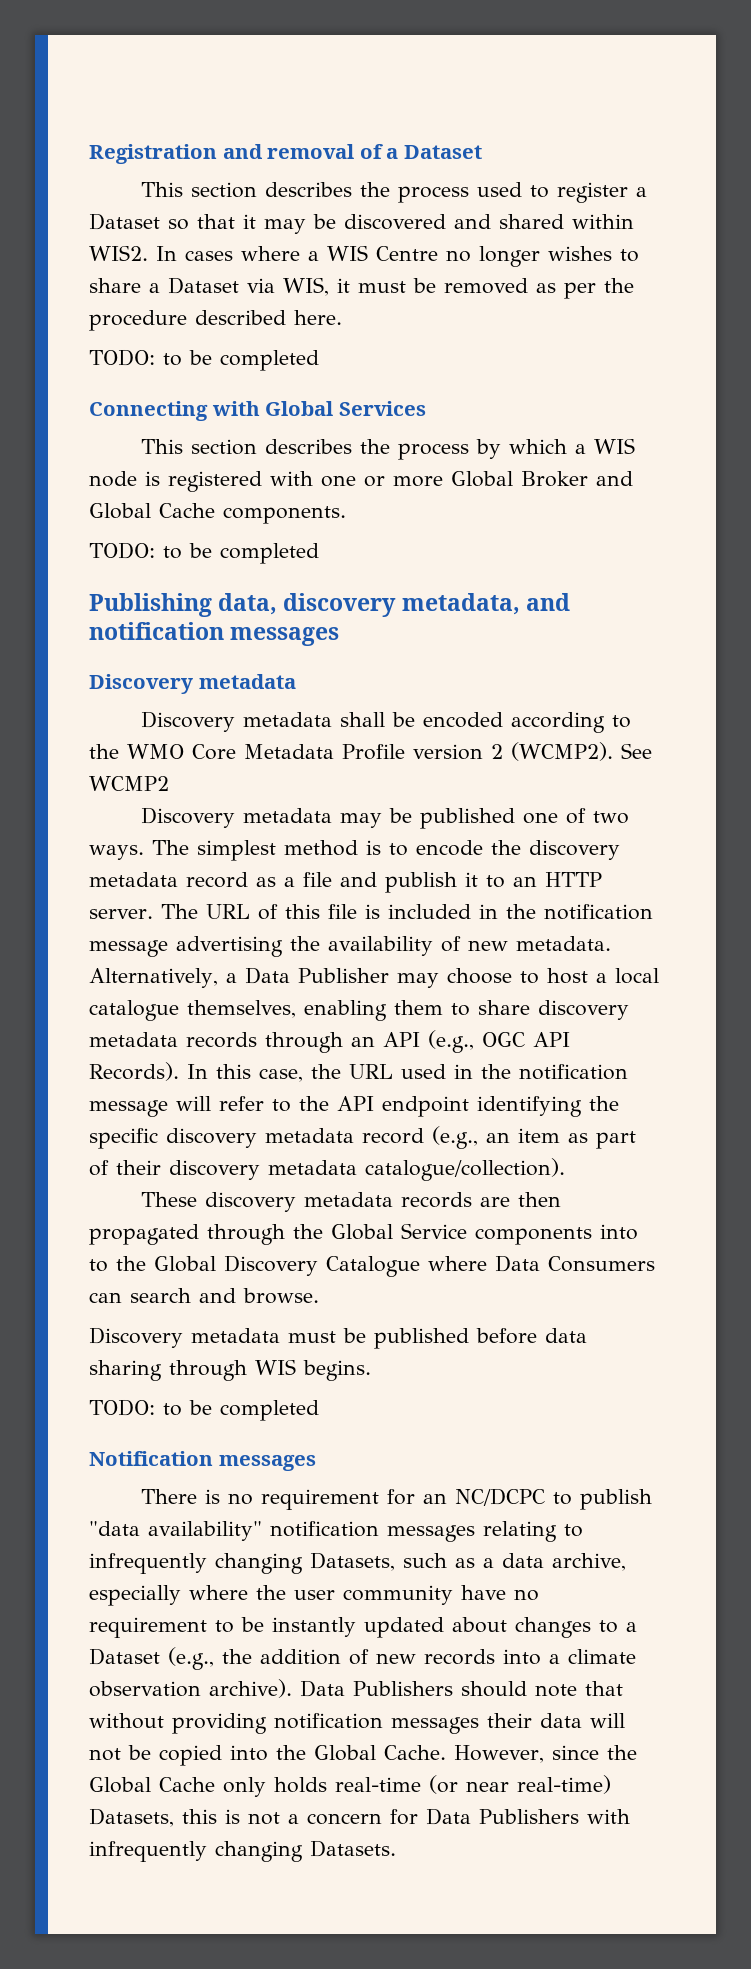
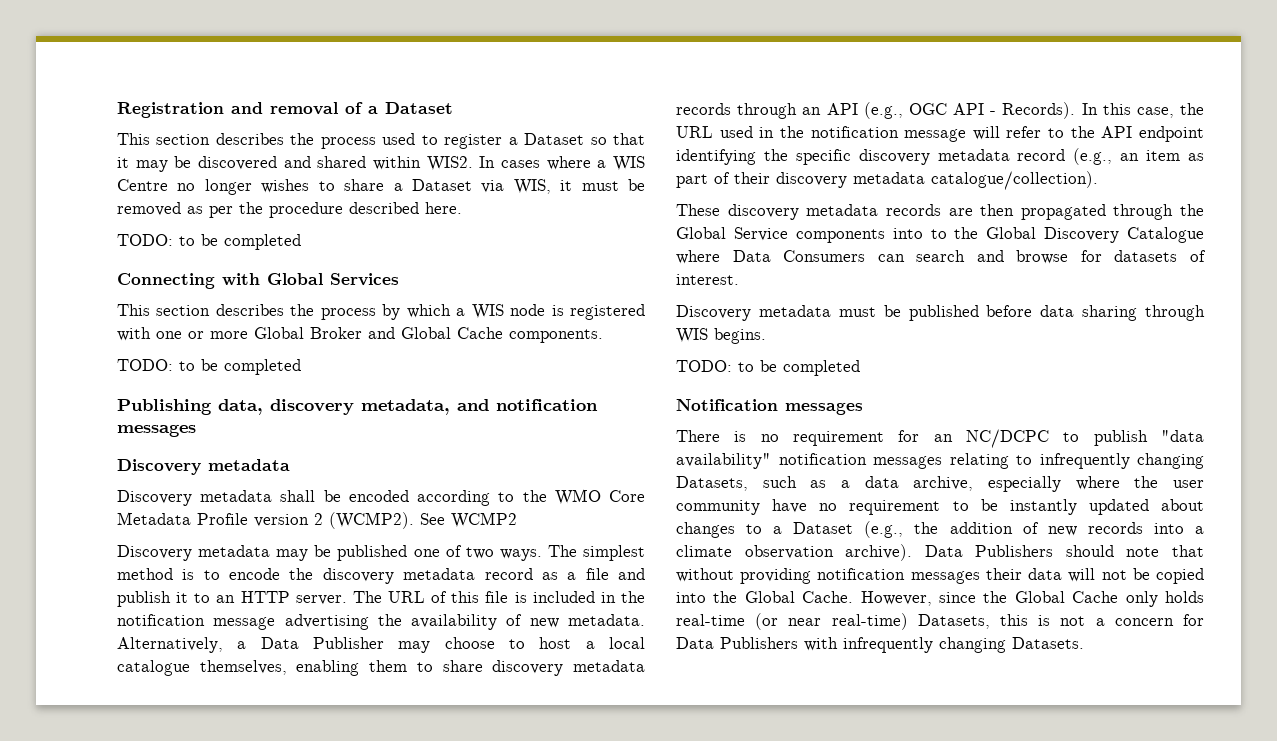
(570, 1039) none -> [990,111,997,115] -
[243,1288,319,1304] browse. -> [1016,250,1206,264] [676,274,739,285] browse for datasets of interest.

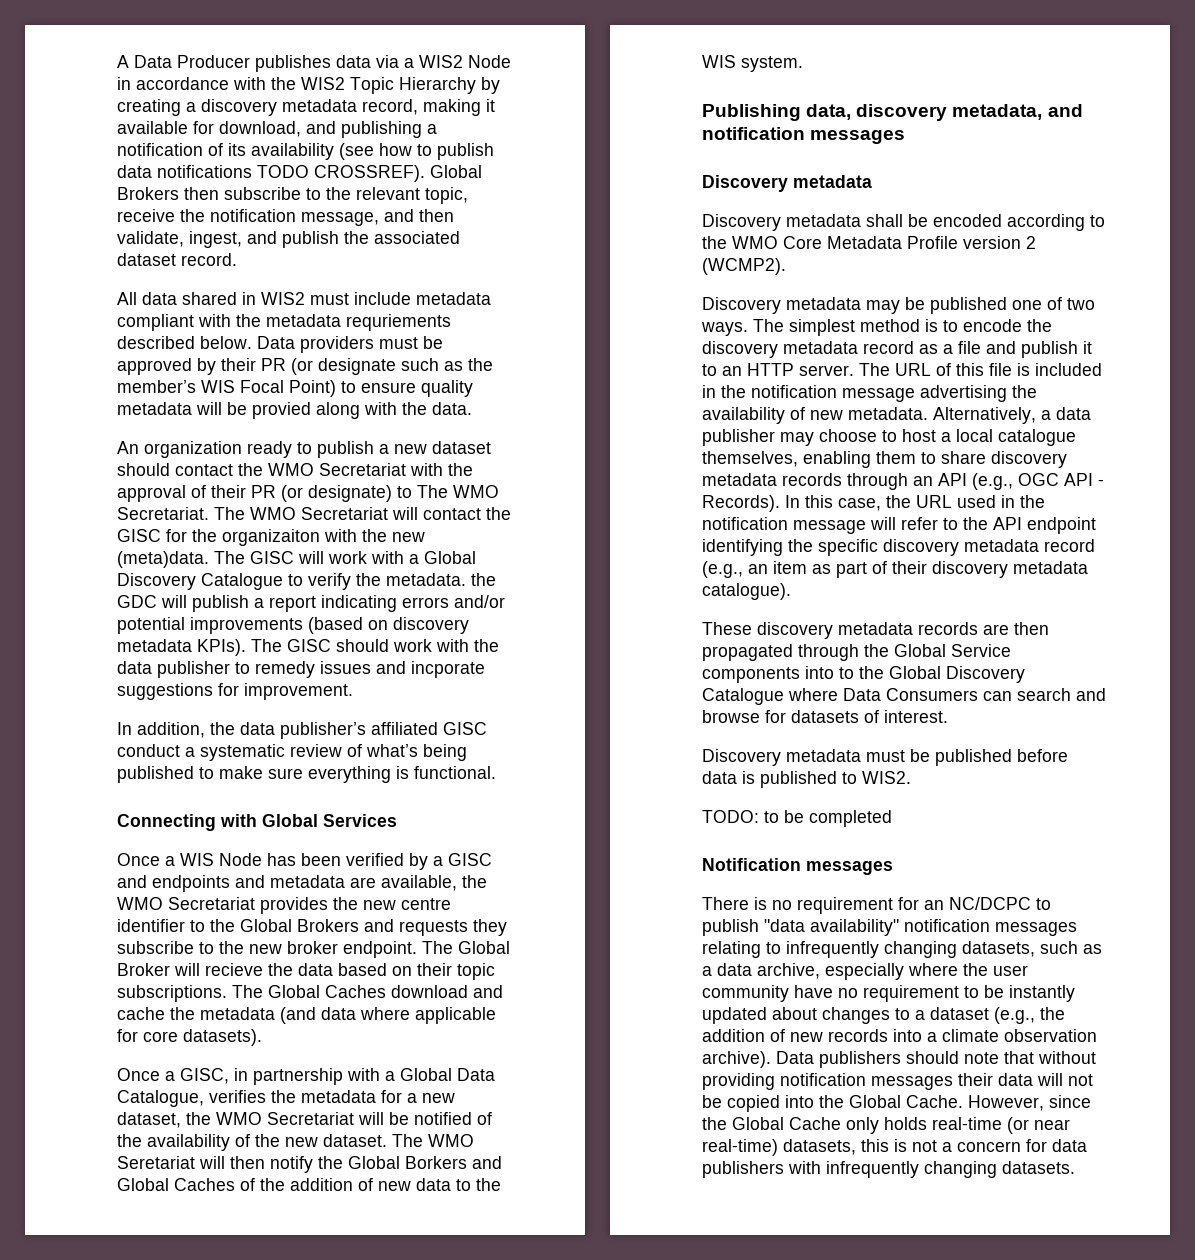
[117,102,453,118] [117,133,645,149] [117,156,646,172] [117,179,645,195] [117,202,462,218] [117,234,301,250] [117,273,399,289] [117,304,645,320] [117,327,603,343] [117,359,301,375] Registration and removal of a Dataset // This section describes the process used to register a Dataset so that it may be discovered and shared within WIS2. In cases where a WIS Centre no longer wishes to share a Dataset via WIS, it must be removed as per the procedure described here. // TODO: to be completed // Connecting with Global Services // This section describes the process by which a WIS node is registered with one or more Global Broker and Global Cache components. // TODO: to be completed -> [117,55,511,72] [117,77,500,94] [117,99,495,116] [117,121,437,138] [117,143,494,160] [117,165,482,182] [117,187,468,204] [117,209,454,226] [117,231,460,248] [117,253,237,266] [117,292,491,305] [117,314,451,331] [117,336,443,353] [117,358,493,375] [117,380,473,397] [117,402,472,419] [117,441,491,458] [117,463,473,476] [117,485,499,502] [117,507,511,520] [117,529,425,546] [117,551,476,568] [117,573,496,590] [117,595,505,612] [117,617,469,634] [117,639,499,656] [117,661,485,678] [117,683,353,700] [117,722,487,739] [117,744,467,761] [117,766,496,783] [117,814,397,831] [117,853,492,870] [117,875,487,892] [117,897,451,914] [117,919,507,936] [117,941,510,958] [117,963,495,980] [117,985,503,1002] [117,1007,496,1024] [117,1029,262,1046] [117,1068,495,1085] [117,1090,455,1107] [117,1112,492,1128] [117,1134,474,1151] [117,1156,502,1173] [117,1178,501,1191] [702,55,803,72] A Data Producer publishes data via a WIS2 Node in accordance with the WIS2 Topic Hierarchy by creating a discovery metadata record, making it available for download, and publishing a notification of its availability (see how to publish data notifications TODO CROSSREF). Global Brokers then subscribe to the relevant topic, receive the notification message, and then validate, ingest, and publish the associated dataset record. // All data shared in WIS2 must include metadata compliant with the metadata requriements described below. Data providers must be approved by their PR (or designate such as the member’s WIS Focal Point) to ensure quality metadata will be provied along with the data. // An organization ready to publish a new dataset should contact the WMO Secretariat with the approval of their PR (or designate) to The WMO Secretariat. The WMO Secretariat will contact the GISC for the organizaiton with the new (meta)data. The GISC will work with a Global Discovery Catalogue to verify the metadata. the GDC will publish a report indicating errors and/or potential improvements (based on discovery metadata KPIs). The GISC should work with the data publisher to remedy issues and incporate suggestions for improvement. // In addition, the data publisher’s affiliated GISC conduct a systematic review of what’s being published to make sure everything is functional. // Connecting with Global Services // Once a WIS Node has been verified by a GISC and endpoints and metadata are available, the WMO Secretariat provides the new centre identifier to the Global Brokers and requests they subscribe to the new broker endpoint. The Global Broker will recieve the data based on their topic subscriptions. The Global Caches download and cache the metadata (and data where applicable for core datasets). // Once a GISC, in partnership with a Global Data Catalogue, verifies the metadata for a new dataset, the WMO Secretariat will be notified of the availability of the new dataset. The WMO Seretariat will then notify the Global Borkers and Global Caches of the addition of new data to the WIS system.
[420,512,517,528] See WCMP2 -> (786, 266) none
[260,637,384,649] Data Publisher -> [1056,407,1091,420] [702,429,775,446] data publisher
[931,171,1098,190] catalogue/collection). -> [702,583,791,600] catalogue).
[1082,305,1205,321] [676,328,766,344] sharing through WIS begins. -> [742,771,911,788] is published to WIS2.
[676,476,748,491] Datasets, -> [962,941,1035,957] datasets,
[793,522,854,534] Dataset -> [930,1007,989,1020] dataset
[975,545,1054,557] Publishers -> [819,1051,901,1068] publishers
[917,614,990,629] Datasets, -> [783,1139,856,1155] datasets,
[676,637,798,649] Data Publishers -> [1052,1139,1087,1152] [702,1161,784,1178] data publishers
[1012,637,1084,649] Datasets. -> [1002,1161,1075,1174] datasets.

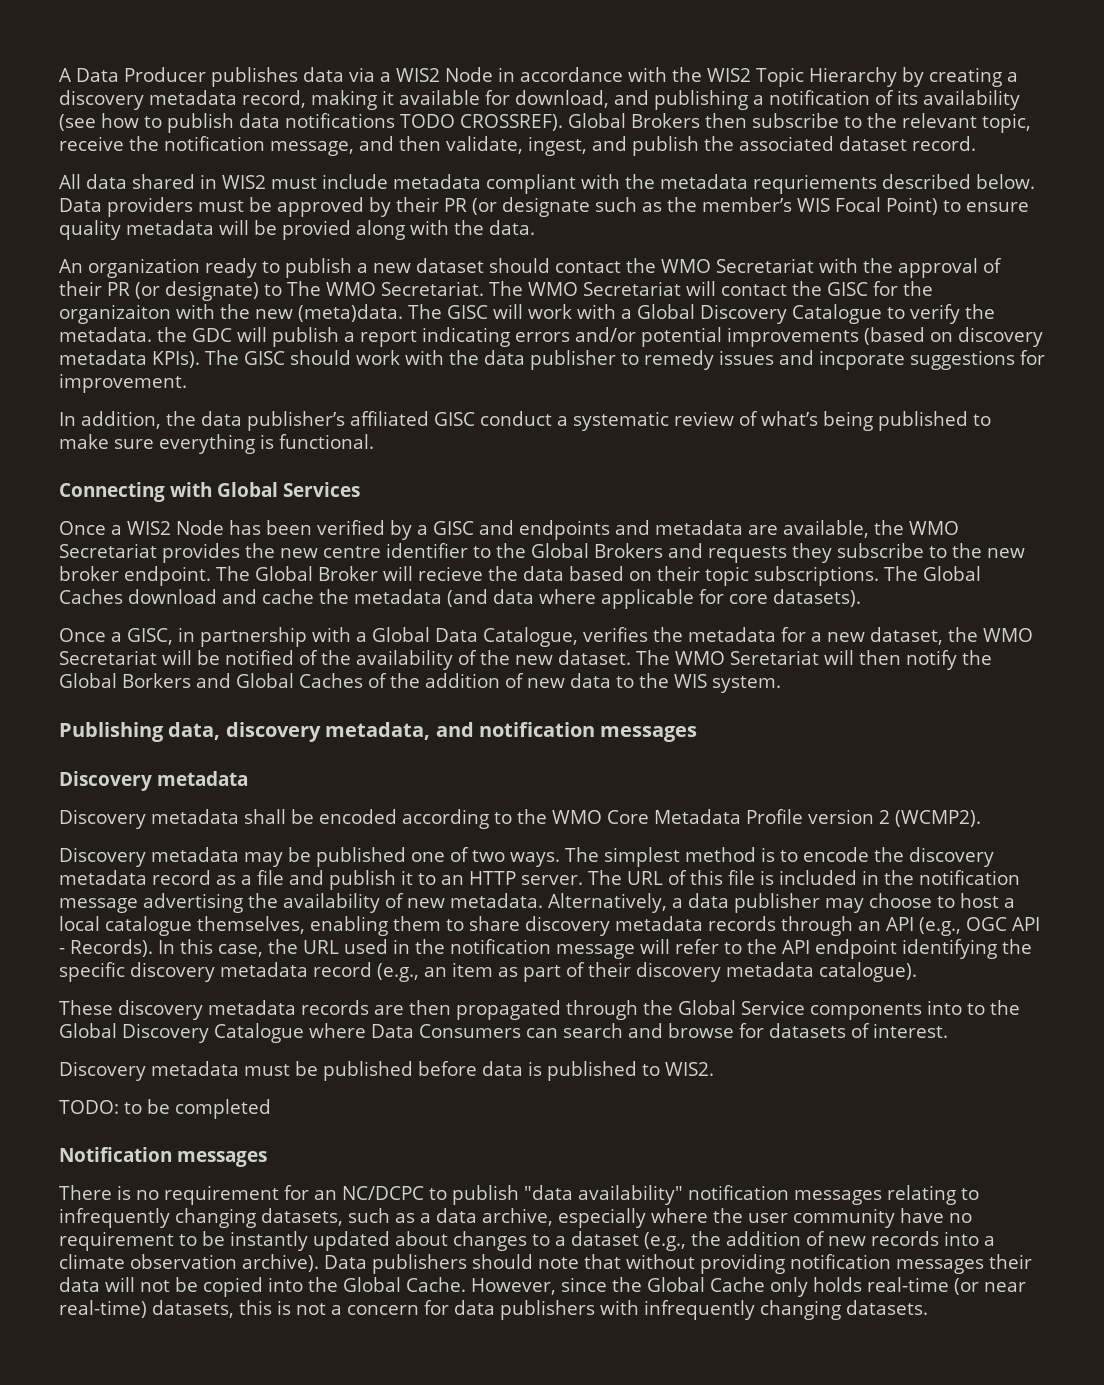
[180,853,214,866] WIS -> [127,521,171,535] WIS2

